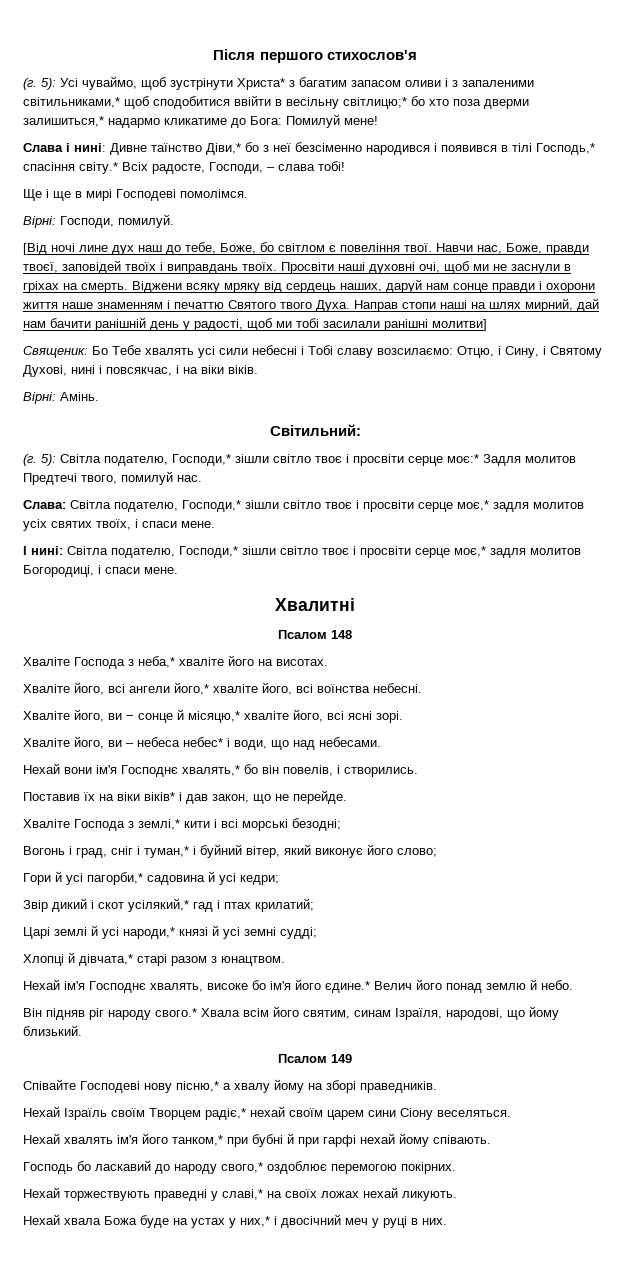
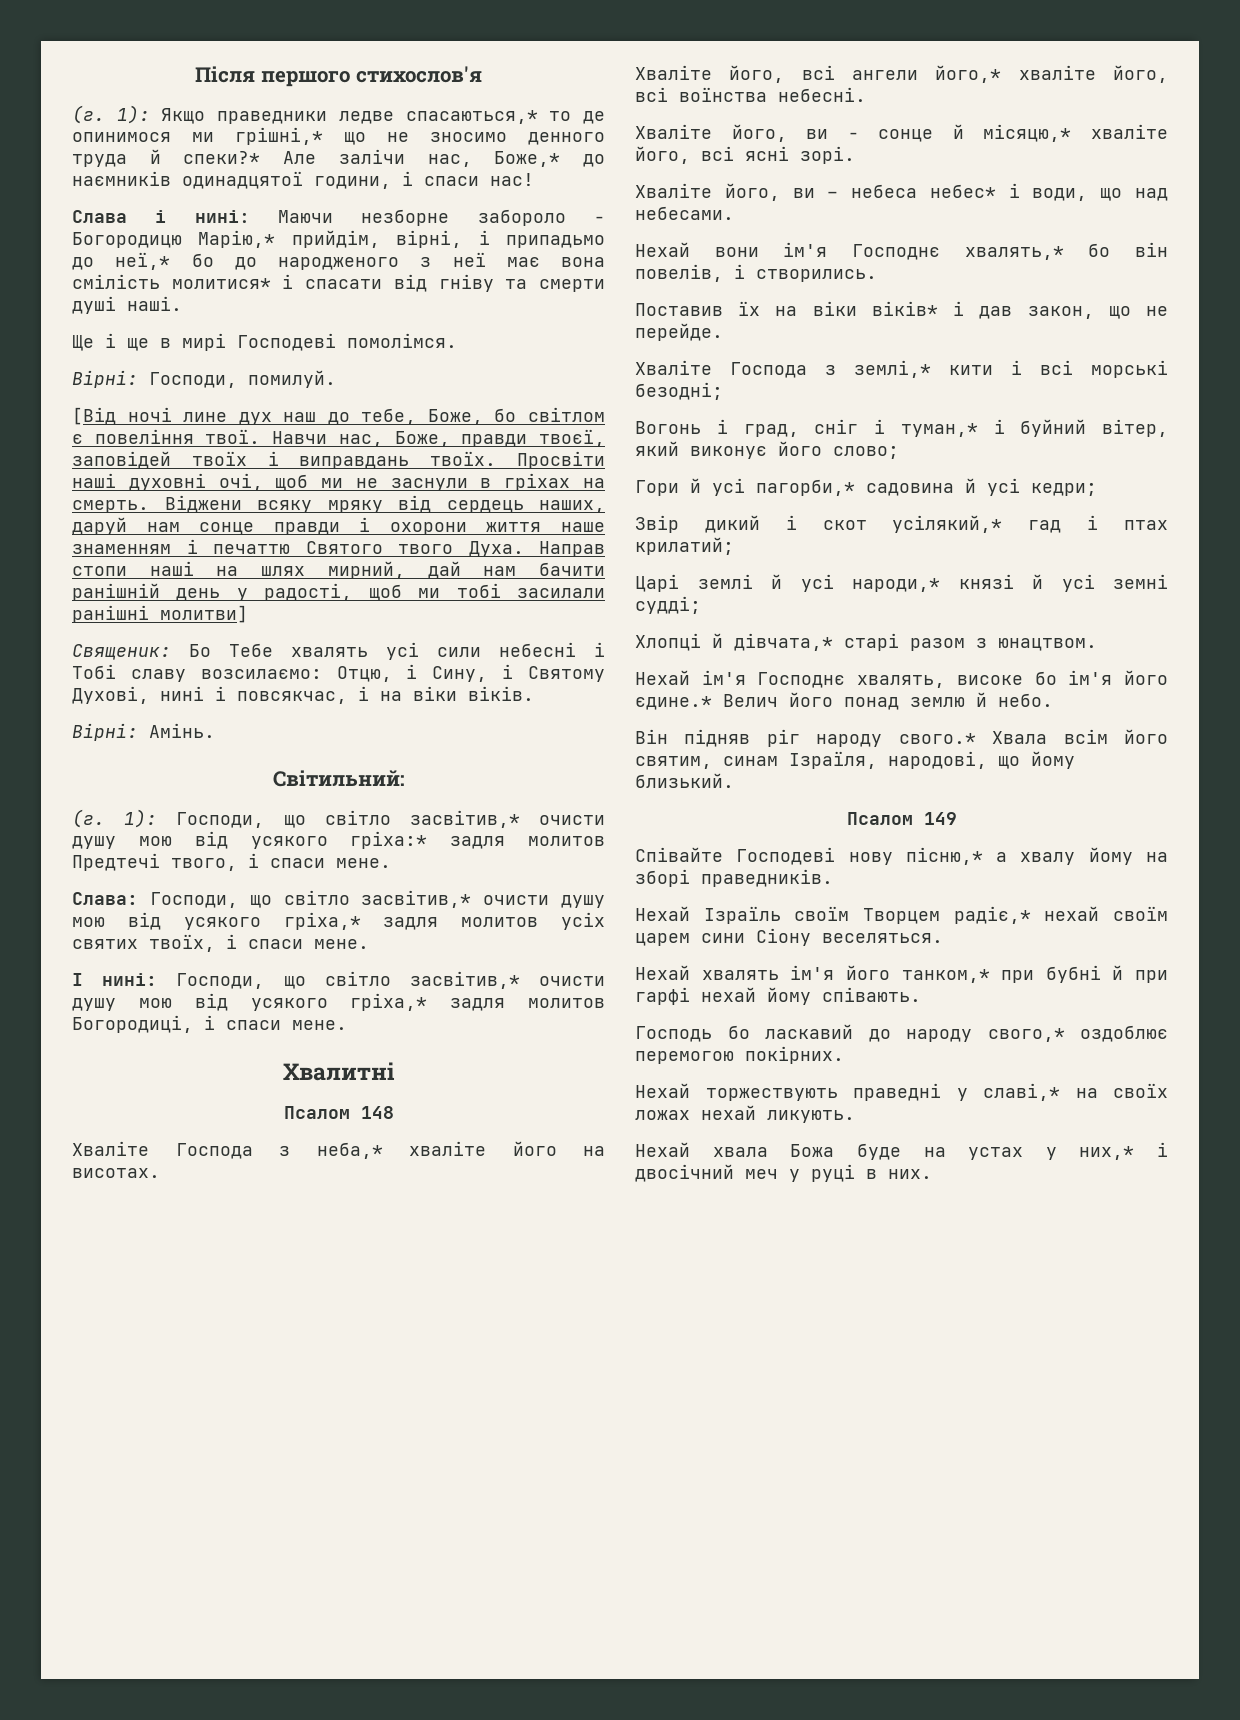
[41,76,534,90] [23,95,529,109] [23,114,378,128] [23,142,595,155] [23,161,345,174] 5): Усі чуваймо, щоб зустрінути Христа* з багатим запасом оливи і з запаленими світильниками,* щоб сподобитися ввійти в весільну світлицю;* бо хто поза дверми залишиться,* надармо кликатиме до Бога: Помилуй мене! // Слава і нині: Дивне таїнство Діви,* бо з неї безсіменно народився і появився в тілі Господь,* спасіння світу.* Всіх радосте, Господи, – слава тобі! -> [116,105,605,124] [72,127,605,145] [72,149,605,167] [72,171,534,189] [72,209,605,226] [72,230,605,248] [72,252,605,270] [72,274,605,292] [72,296,182,314] 1): Якщо праведники ледве спасаються,* то де опинимося ми грішні,* що не зносимо денного труда й спеки?* Але залічи нас, Боже,* до наємників одинадцятої години, і спаси нас! // Слава і нині: Маючи незборне забороло − Богородицю Марію,* прийдім, вірні, і припадьмо до неї,* бо до народженого з неї має вона смілість молитися* і спасати від гніву та смерти душі наші.
[41,454,576,466] [23,471,202,485] [23,500,489,512] 5): Світла подателю, Господи,* зішли світло твоє і просвіти серце моє:* Задля молитов Предтечі твого, помилуй нас. // Слава: Світла подателю, Господи,* зішли світло твоє і просвіти серце моє,* -> [124,809,605,828] [72,831,605,849] [72,853,391,871] [72,890,605,908] [72,912,361,930] 1): Господи, що світло засвітив,* очисти душу мою від усякого гріха:* задля молитов Предтечі твого, і спаси мене. // Слава: Господи, що світло засвітив,* очисти душу мою від усякого гріха,*
[67,546,486,558] Світла подателю, Господи,* зішли світло твоє і просвіти серце моє,* -> [176,971,605,989] [72,993,428,1011] Господи, що світло засвітив,* очисти душу мою від усякого гріха,*

